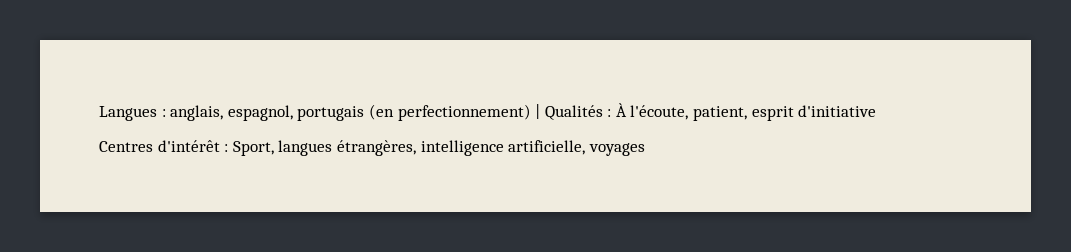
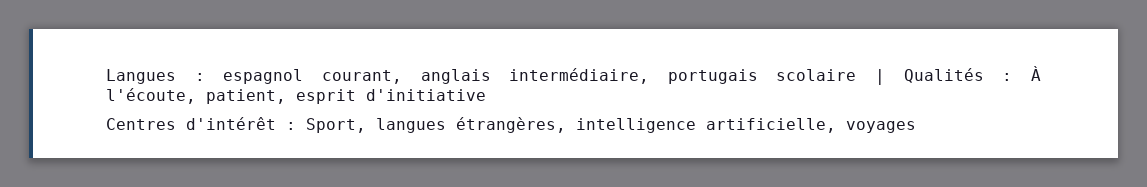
[170,104,531,121] anglais, espagnol, portugais (en perfectionnement) -> [223,68,857,84] espagnol courant, anglais intermédiaire, portugais scolaire

